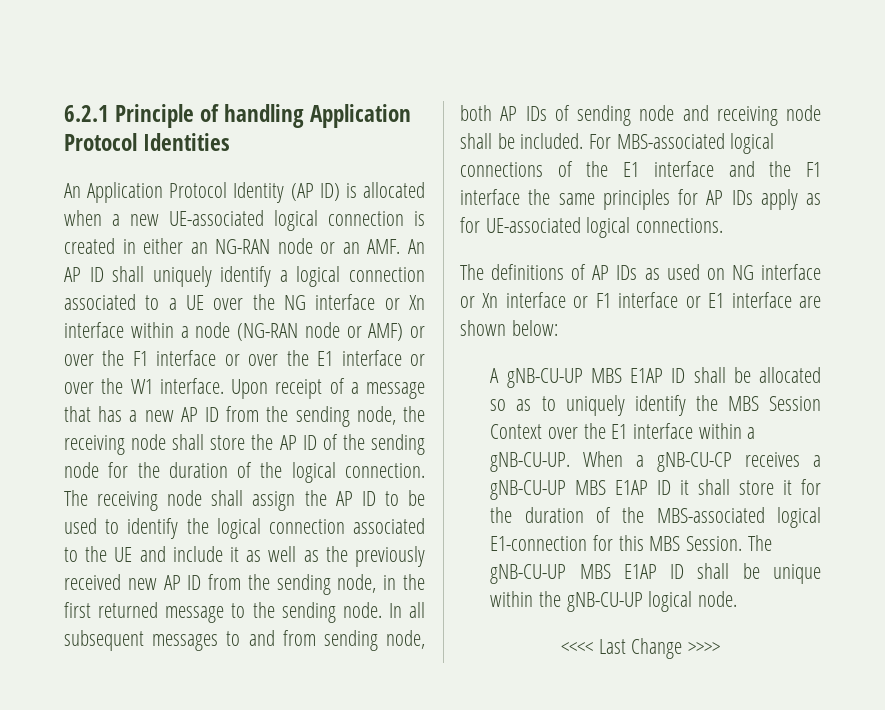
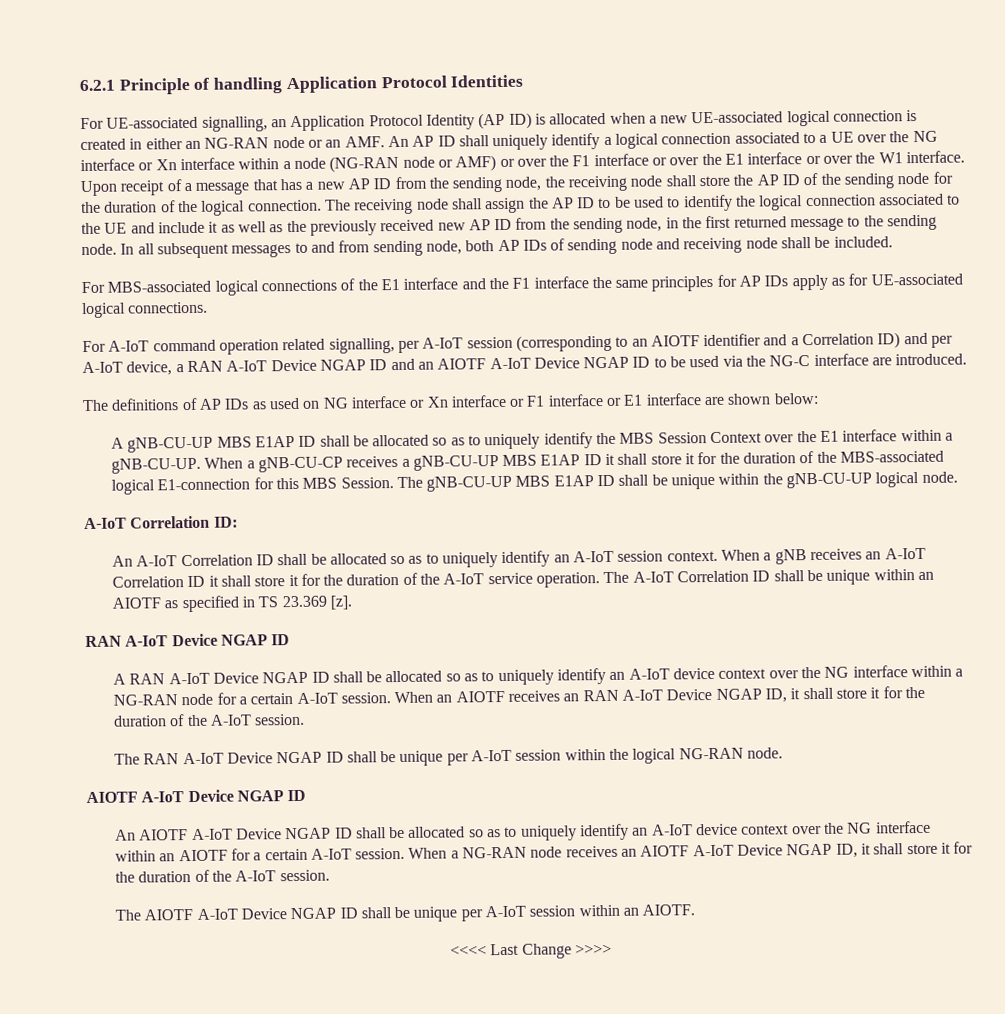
[64,183,81,198] An -> [80,116,287,132] For UE-associated signalling, an
(584, 141) none -> (893, 242) //
(724, 225) none -> [82,332,954,355] [82,353,968,376] // For A-IoT command operation related signalling, per A-IoT session (corresponding to an AIOTF identifier and a Correlation ID) and per A-IoT device, a RAN A-IoT Device NGAP ID and an AIOTF A-IoT Device NGAP ID to be used via the NG-C interface are introduced.
(738, 599) none -> [84,515,238,530] [111,547,926,568] [111,569,934,588] [111,595,352,613] [85,633,291,648] [112,665,964,686] [112,686,925,706] [112,713,306,727] [113,747,784,767] [86,789,307,804] [114,820,931,841] [114,841,974,862] [114,869,330,883] [114,904,696,922] // A-IoT Correlation ID: // An A-IoT Correlation ID shall be allocated so as to uniquely identify an A-IoT session context. When a gNB receives an A-IoT Correlation ID it shall store it for the duration of the A-IoT service operation. The A-IoT Correlation ID shall be unique within an AIOTF as specified in TS 23.369 [z]. // RAN A-IoT Device NGAP ID // A RAN A-IoT Device NGAP ID shall be allocated so as to uniquely identify an A-IoT device context over the NG interface within a NG-RAN node for a certain A-IoT session. When an AIOTF receives an RAN A-IoT Device NGAP ID, it shall store it for the duration of the A-IoT session. // The RAN A-IoT Device NGAP ID shall be unique per A-IoT session within the logical NG-RAN node. // AIOTF A-IoT Device NGAP ID // An AIOTF A-IoT Device NGAP ID shall be allocated so as to uniquely identify an A-IoT device context over the NG interface within an AIOTF for a certain A-IoT session. When a NG-RAN node receives an AIOTF A-IoT Device NGAP ID, it shall store it for the duration of the A-IoT session. // The AIOTF A-IoT Device NGAP ID shall be unique per A-IoT session within an AIOTF.

